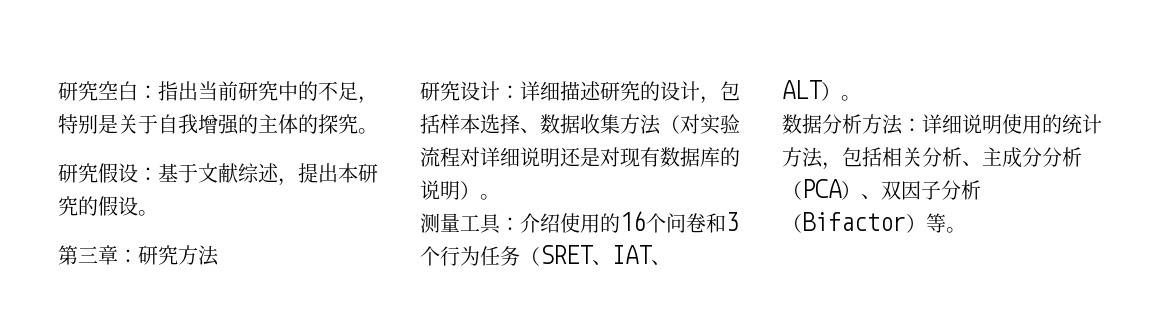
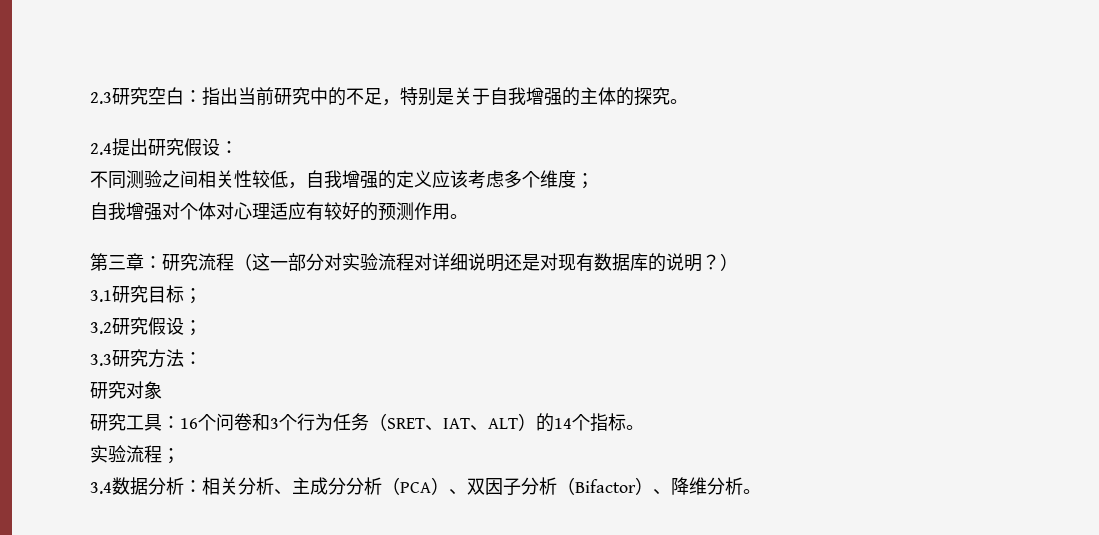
(58, 91) none -> [90,92,112,104] 2.3
(378, 131) none -> [90,138,148,156] 2.4提出
[158,163,378,186] [58,196,158,216] [58,245,219,266] [420,81,740,104] [420,114,680,135] 基于文献综述，提出本研究的假设。 // 第三章：研究方法 // 研究设计：详细描述研究的设计，包括样本选择、数据收集方法（ -> [90,170,594,189] [90,202,468,221] [90,253,324,271] // 不同测验之间相关性较低，自我增强的定义应该考虑多个维度； // 自我增强对个体对心理适应有较好的预测作用。 // 第三章：研究流程（这一部分
[460,181,500,200] [420,213,620,234] ）。 // 测量工具：介绍使用的 -> [702,253,738,271] [90,285,202,304] [90,317,202,336] [90,349,202,368] [90,381,162,399] [90,413,180,431] ？） // 3.1研究目标； // 3.2研究假设； // 3.3研究方法： // 研究对象 // 研究工具：
[841,95,861,101] [782,114,1102,135] [782,147,882,170] 。 // 数据分析方法：详细说明使用的统计方法，包括 -> [536,413,644,432] [90,445,180,464] [90,477,202,495] 的14个指标。 // 实验流程； // 3.4数据分析：
[926,213,946,233] 等 -> [653,477,743,495] 、降维分析

